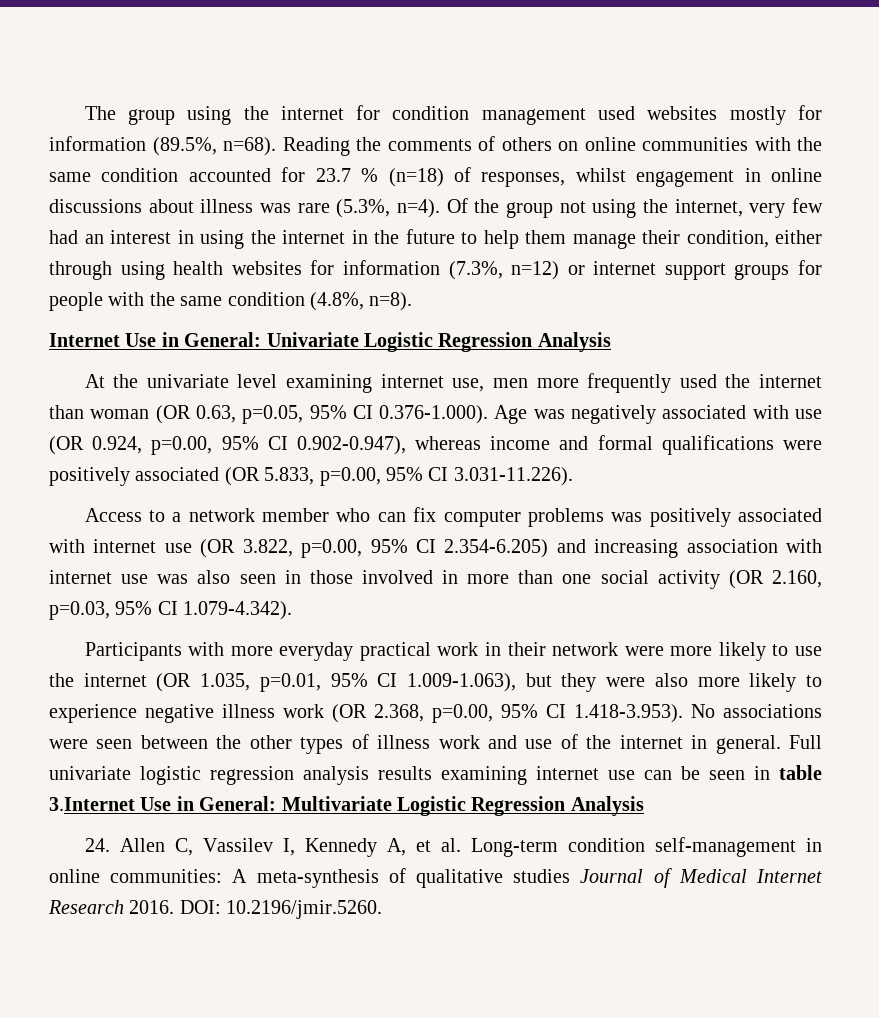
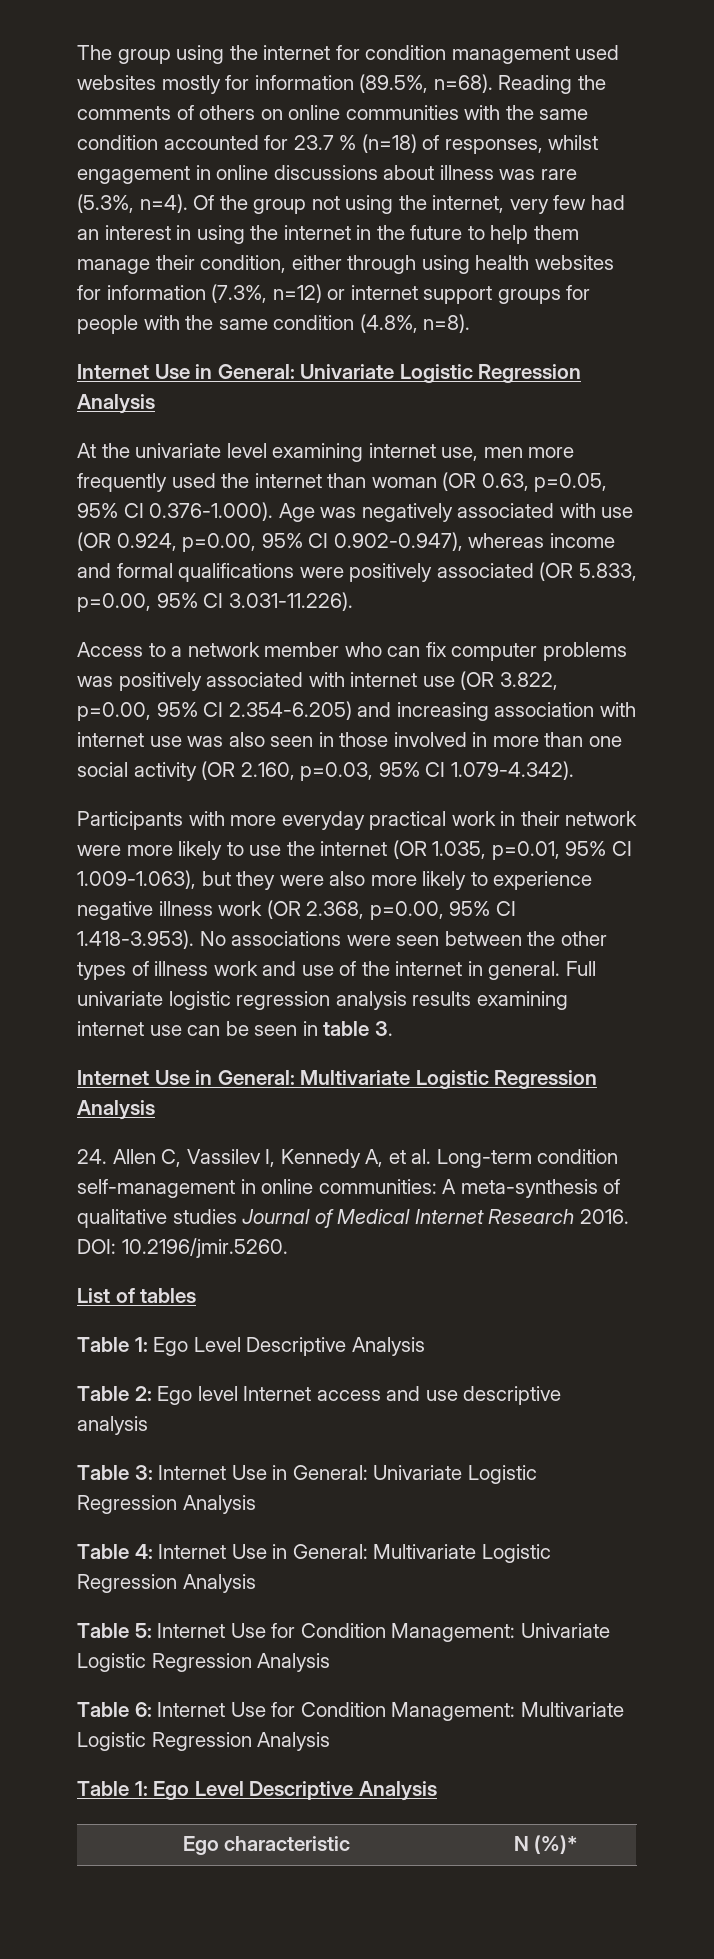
[49,797,135,811] 3.Internet -> [374,1021,393,1036] [77,1070,149,1085] 3. // Internet
(383, 909) none -> [77,1288,197,1303] [77,1337,425,1356] [77,1386,562,1405] [77,1416,148,1435] [77,1465,537,1484] [77,1495,256,1514] [77,1544,551,1563] [77,1574,256,1593] [77,1623,610,1642] [77,1653,331,1672] [77,1702,624,1721] [77,1732,331,1751] [77,1781,437,1801] [182,1836,351,1855] [513,1835,579,1854] // List of tables // Table 1: Ego Level Descriptive Analysis // Table 2: Ego level Internet access and use descriptive analysis // Table 3: Internet Use in General: Univariate Logistic Regression Analysis // Table 4: Internet Use in General: Multivariate Logistic Regression Analysis // Table 5: Internet Use for Condition Management: Univariate Logistic Regression Analysis // Table 6: Internet Use for Condition Management: Multivariate Logistic Regression Analysis // Table 1: Ego Level Descriptive Analysis // Ego characteristic | N (%)*

